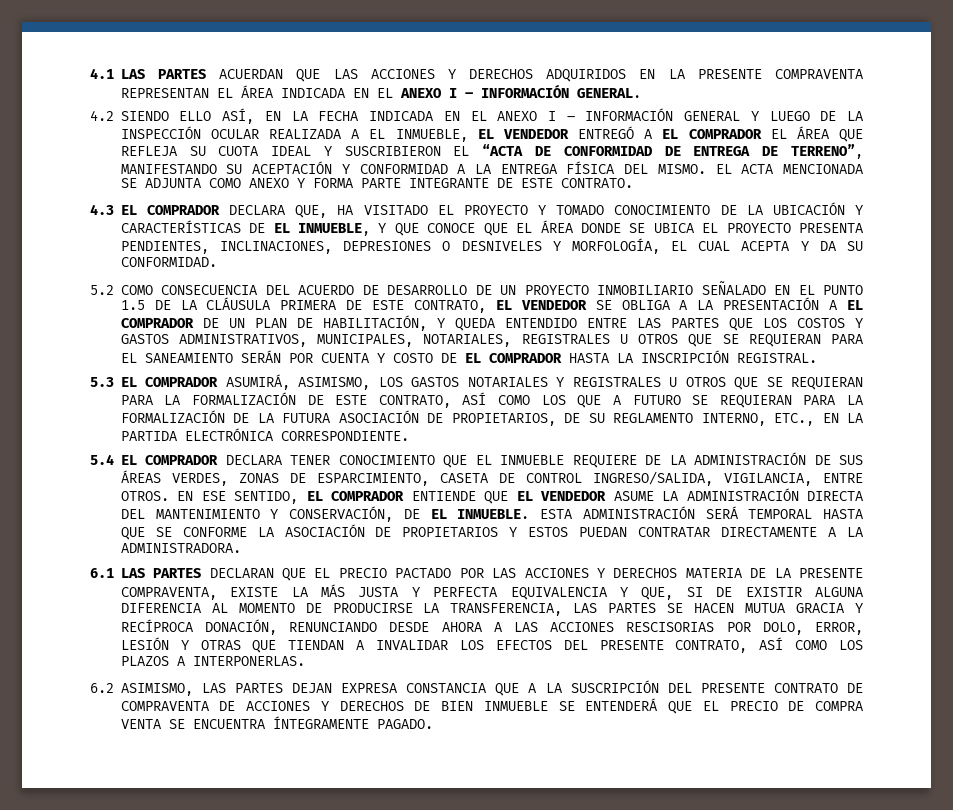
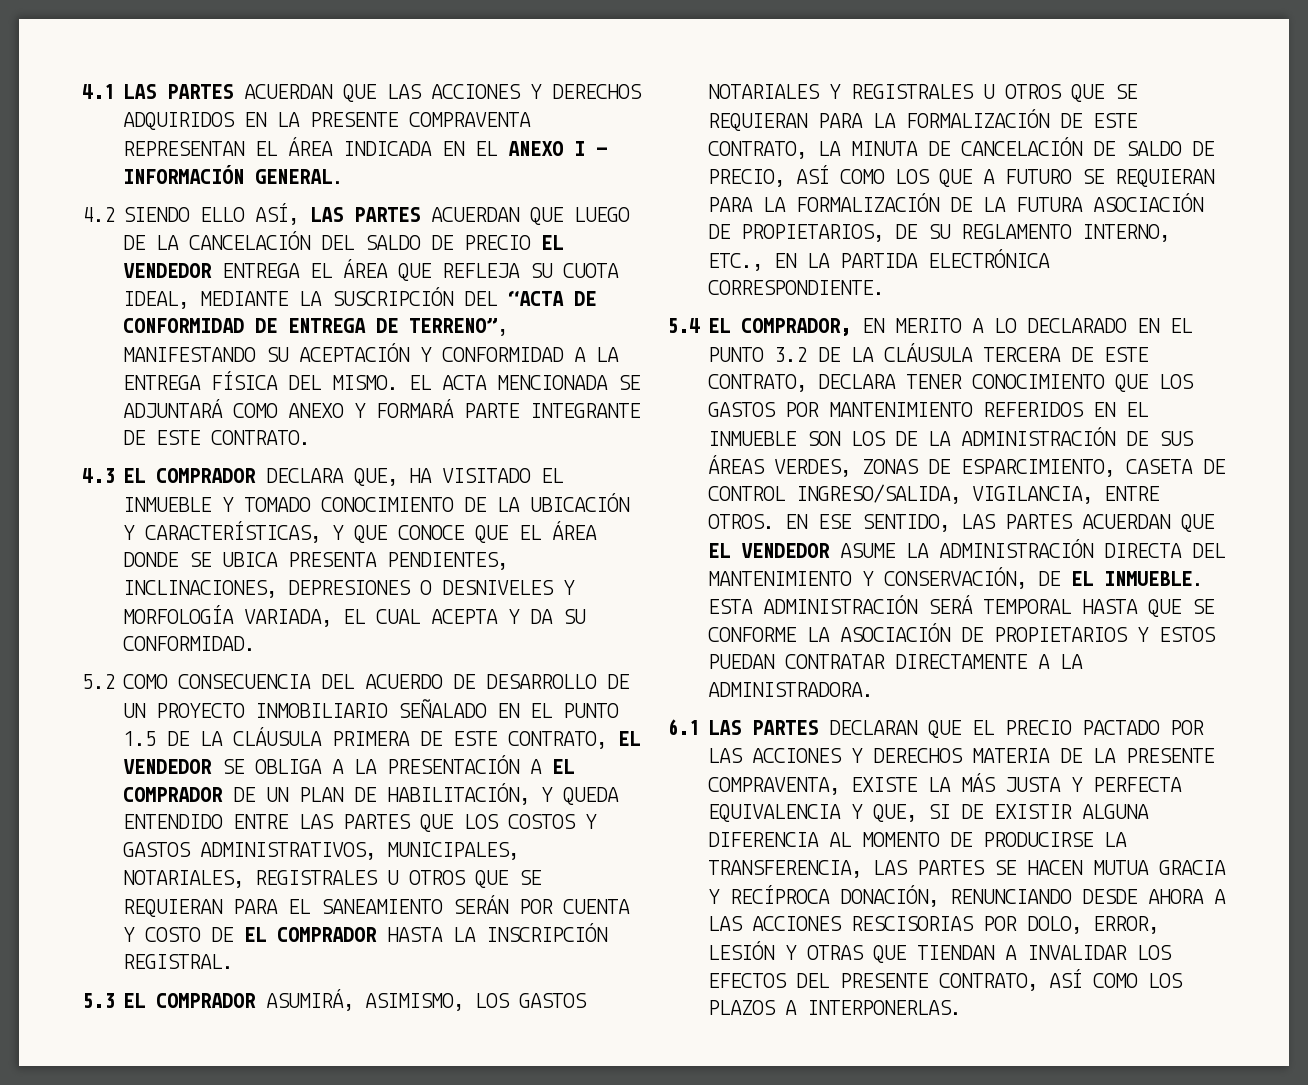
[264,108,865,121] [120,126,762,142] EN LA FECHA INDICADA EN EL ANEXO I – INFORMACIÓN GENERAL Y LUEGO DE LA INSPECCIÓN OCULAR REALIZADA A EL INMUEBLE, EL VENDEDOR ENTREGÓ A EL COMPRADOR -> [310,207,631,225] [123,231,564,250] [123,263,301,278] LAS PARTES ACUERDAN QUE LUEGO DE LA CANCELACIÓN DEL SALDO DE PRECIO EL VENDEDOR ENTREGA
[271,146,470,156] IDEAL Y SUSCRIBIERON EL -> [123,287,498,309] IDEAL, MEDIANTE LA SUSCRIPCIÓN DEL
[144,178,202,188] ADJUNTA -> [123,399,224,418] ADJUNTARÁ
[312,178,354,188] FORMA -> [376,399,455,418] FORMARÁ
[463,205,528,215] PROYECTO -> [123,497,212,512] INMUEBLE
[120,220,370,236] CARACTERÍSTICAS DE EL INMUEBLE, -> [145,521,322,543] CARACTERÍSTICAS,
[702,223,791,233] EL PROYECTO -> (279, 559) none
[571,238,660,254] MORFOLOGÍA, -> [123,605,333,627] MORFOLOGÍA VARIADA,
(451, 401) none -> [818,137,1215,156] [708,169,786,187] LA MINUTA DE CANCELACIÓN DE SALDO DE PRECIO,
[145,455,637,468] COMPRADOR DECLARA TENER CONOCIMIENTO QUE EL INMUEBLE REQUIERE -> [741,318,1193,336] [708,343,1149,362] [708,374,1195,392] [708,402,1149,417] [708,431,887,446] COMPRADOR, EN MERITO A LO DECLARADO EN EL PUNTO 3.2 DE LA CLÁUSULA TERCERA DE ESTE CONTRATO, DECLARA TENER CONOCIMIENTO QUE LOS GASTOS POR MANTENIMIENTO REFERIDOS EN EL INMUEBLE SON LOS
[306,491,476,501] EL COMPRADOR ENTIENDE -> [961,514,1172,529] LAS PARTES ACUERDAN
[90,680,863,696] [120,698,864,714] [120,716,433,729] // 6.2 ASIMISMO, LAS PARTES DEJAN EXPRESA CONSTANCIA QUE A LA SUSCRIPCIÓN DEL PRESENTE CONTRATO DE COMPRAVENTA DE ACCIONES Y DERECHOS DE BIEN INMUEBLE SE ENTENDERÁ QUE EL PRECIO DE COMPRA VENTA SE ENCUENTRA ÍNTEGRAMENTE PAGADO. -> (962, 1007) none

